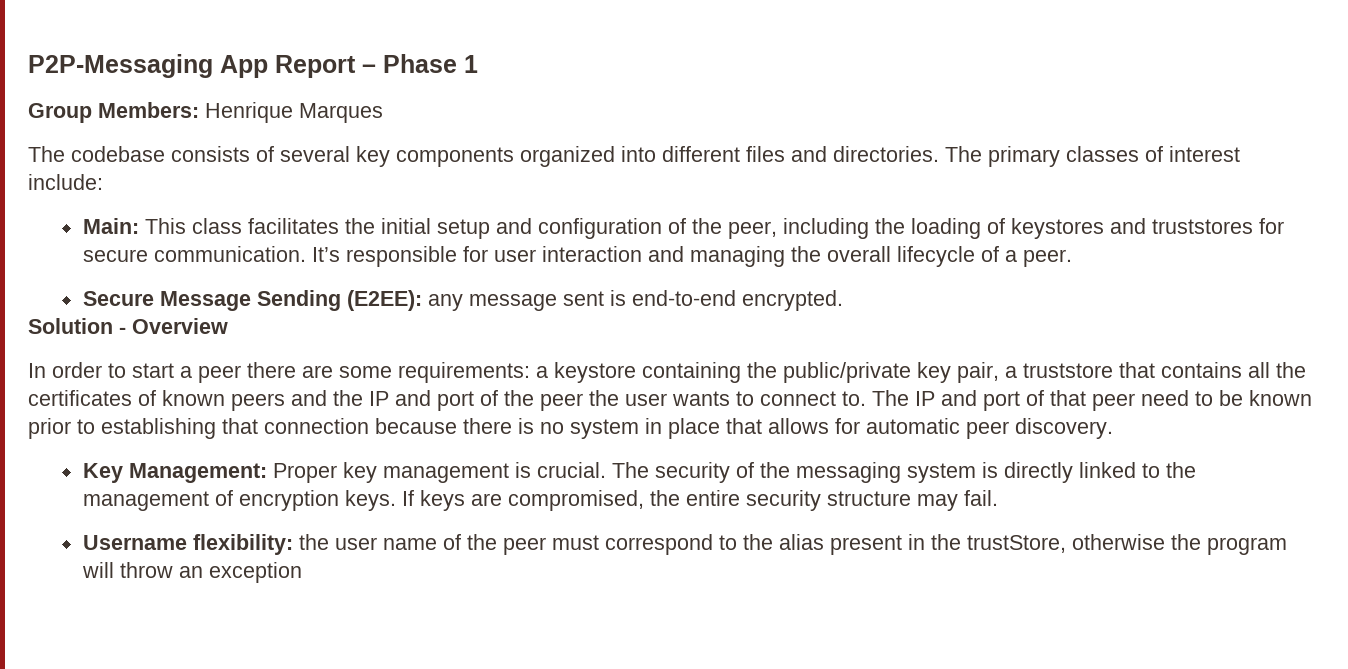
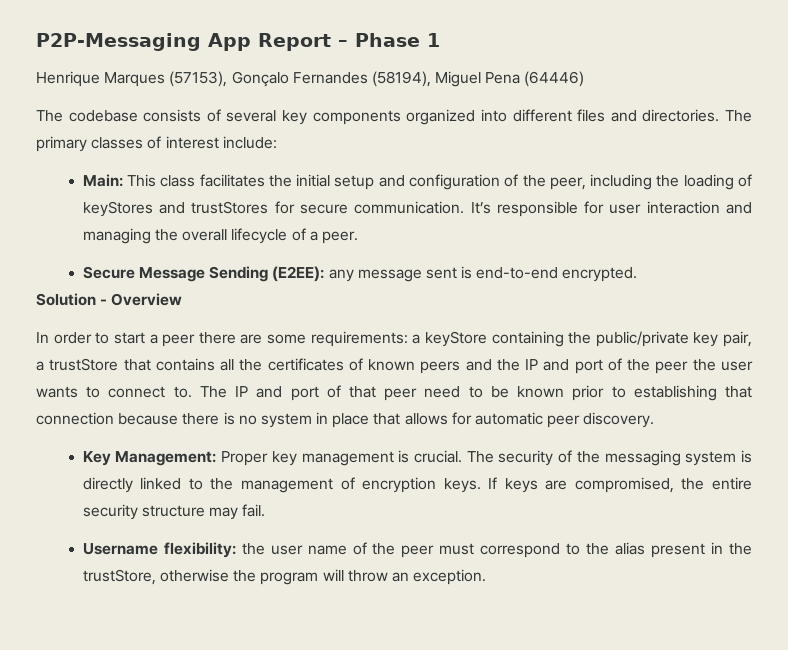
[28,102,199,123] Group Members: -> (440, 40) none
(383, 113) none -> [169,71,585,87] (57153), Gonçalo Fernandes (58194), Miguel Pena (64446)
[1010,218,1253,239] keystores and truststores -> [82,201,269,217] keyStores and trustStores
[554,362,636,383] keystore -> [424,331,487,347] keyStore
[1023,363,1113,378] truststore -> [49,358,119,371] trustStore
[208,562,302,583] exception -> [413,569,487,585] exception.

